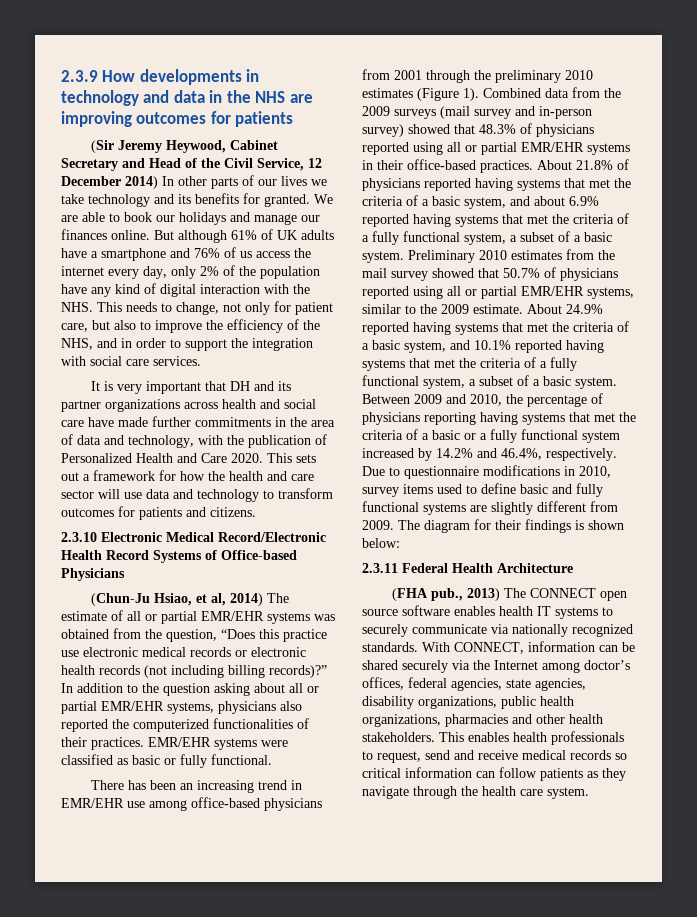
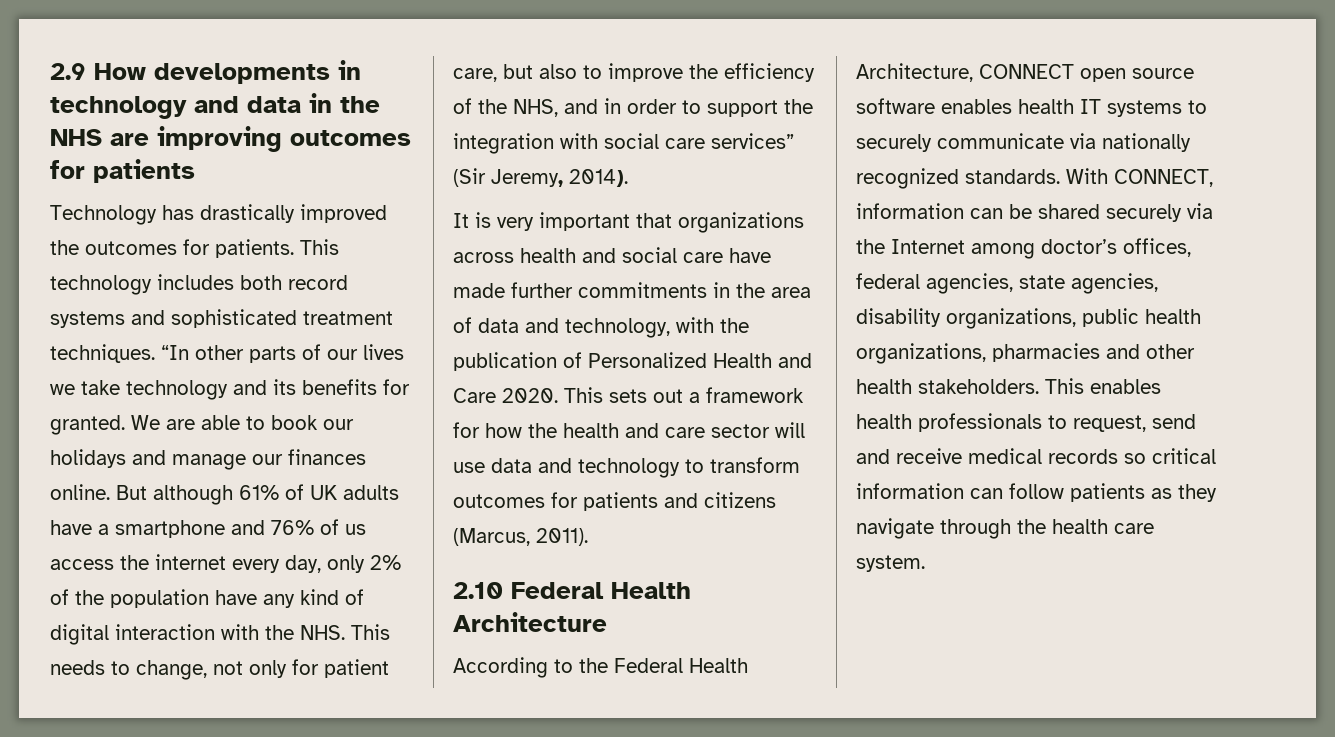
[61,70,98,82] 2.3.9 -> [50,63,86,80] 2.9
[91,140,279,153] [61,158,322,171] [61,176,174,189] (Sir Jeremy Heywood, Cabinet Secretary and Head of the Civil Service, 12 December 2014) In -> [50,204,387,225] [50,239,339,258] [50,274,348,295] [50,309,393,328] [50,344,189,363] Technology has drastically improved the outcomes for patients. This technology includes both record systems and sophisticated treatment techniques. “In
[153,356,201,366] services. -> [711,133,794,149] [453,168,628,187] services” (Sir Jeremy, 2014).
[230,381,292,391] [61,400,101,412] DH and its partner -> (672, 220) none
[210,507,256,517] [61,532,326,542] [61,550,297,563] [61,568,125,581] [91,593,290,606] [61,610,335,624] [61,628,327,642] [61,647,306,657] [61,665,327,678] [61,683,319,696] [61,701,302,714] [61,718,309,732] [61,737,288,750] [61,754,272,768] [91,780,303,793] [61,797,322,811] [362,69,593,83] [362,87,621,101] [362,106,592,119] [362,123,594,137] [362,142,630,155] [362,159,629,173] [362,178,631,191] [362,195,599,209] [362,213,629,227] [362,231,612,245] [362,249,615,263] [362,267,618,281] [362,286,634,299] [362,304,603,314] [362,321,629,335] [362,340,604,353] [362,357,577,371] [362,375,617,389] [362,393,603,407] [362,412,636,425] [362,429,620,443] [362,448,617,461] [362,465,611,479] [362,483,603,497] [362,501,618,515] [362,519,624,533] [362,538,400,548] [362,563,573,573] [392,588,527,601] citizens. // 2.3.10 Electronic Medical Record/Electronic Health Record Systems of Office-based Physicians // (Chun-Ju Hsiao, et al, 2014) The estimate of all or partial EMR/EHR systems was obtained from the question, “Does this practice use electronic medical records or electronic health records (not including billing records)?” In addition to the question asking about all or partial EMR/EHR systems, physicians also reported the computerized functionalities of their practices. EMR/EHR systems were classified as basic or fully functional. // There has been an increasing trend in EMR/EHR use among office-based physicians from 2001 through the preliminary 2010 estimates (Figure 1). Combined data from the 2009 surveys (mail survey and in-person survey) showed that 48.3% of physicians reported using all or partial EMR/EHR systems in their office-based practices. About 21.8% of physicians reported having systems that met the criteria of a basic system, and about 6.9% reported having systems that met the criteria of a fully functional system, a subset of a basic system. Preliminary 2010 estimates from the mail survey showed that 50.7% of physicians reported using all or partial EMR/EHR systems, similar to the 2009 estimate. About 24.9% reported having systems that met the criteria of a basic system, and 10.1% reported having systems that met the criteria of a fully functional system, a subset of a basic system. Between 2009 and 2010, the percentage of physicians reporting having systems that met the criteria of a basic or a fully functional system increased by 14.2% and 46.4%, respectively. Due to questionnaire modifications in 2010, survey items used to define basic and fully functional systems are slightly different from 2009. The diagram for their findings is shown below: // 2.3.11 Federal Health Architecture // (FHA pub., 2013) The -> [704,492,776,508] [453,528,588,546] [453,582,691,599] [453,612,607,632] [453,657,748,678] [856,63,973,82] citizens (Marcus, 2011). // 2.10 Federal Health Architecture // According to the Federal Health Architecture,

